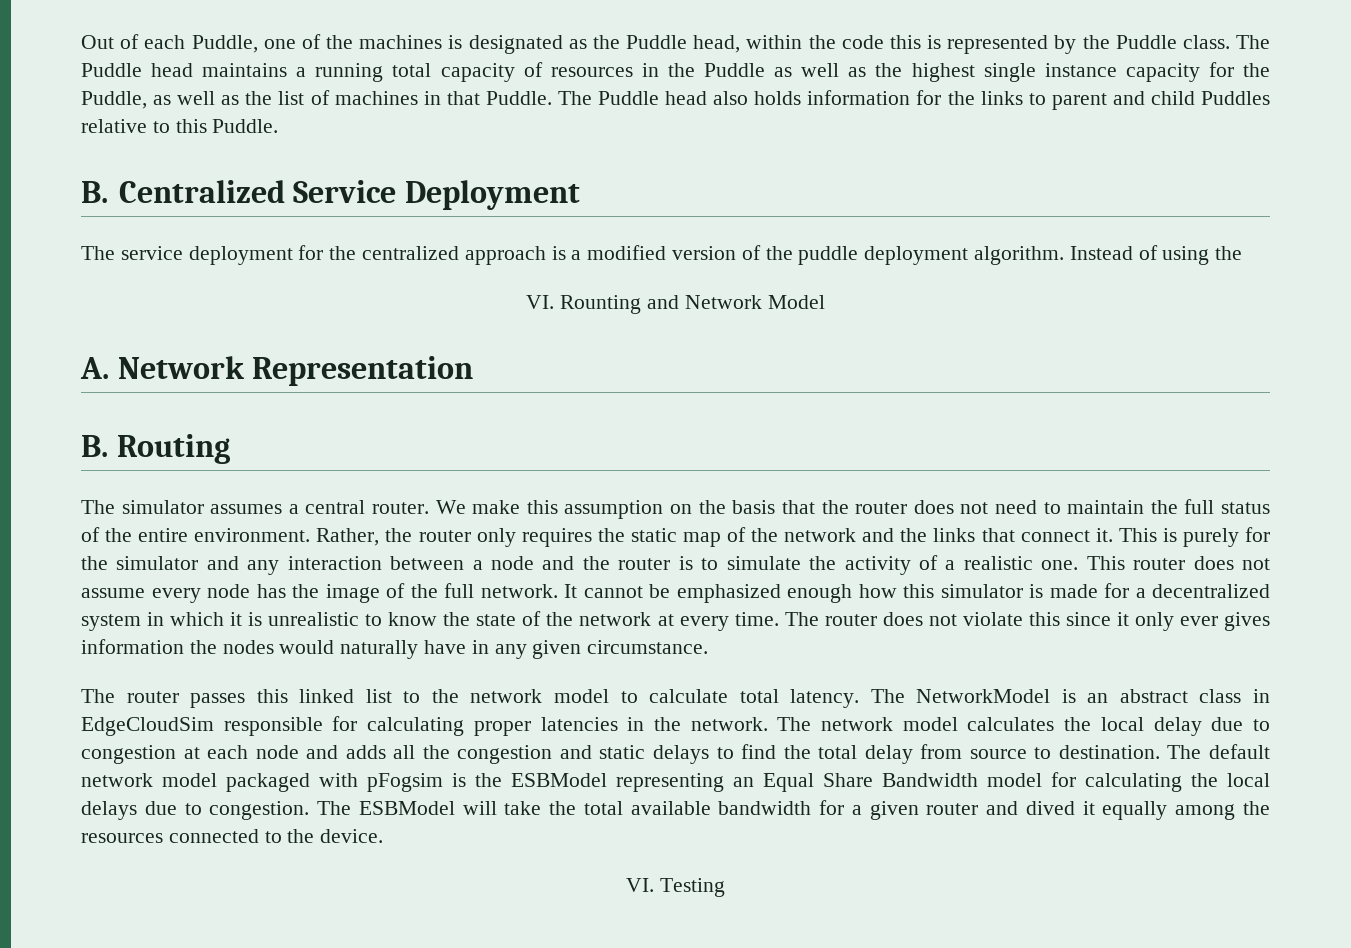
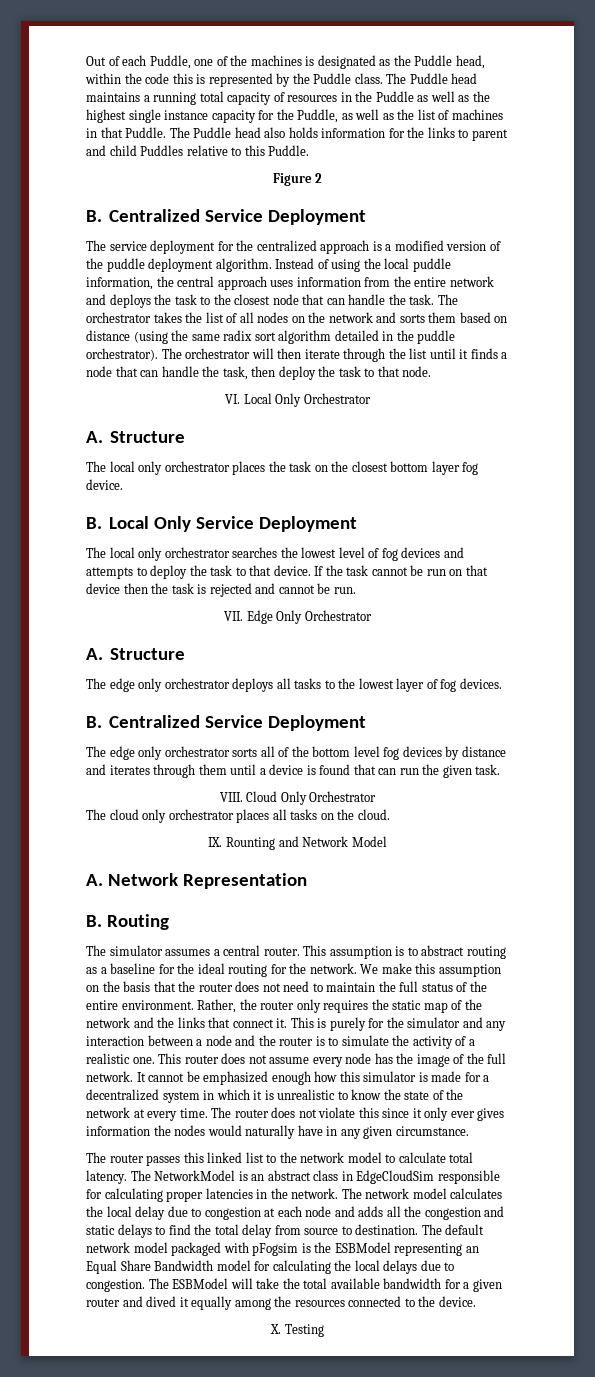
(279, 126) none -> [272,173,323,186] // Figure 2
[526,295,555,309] // VI. -> [384,258,451,272] [86,276,494,290] [86,294,458,308] [86,312,508,323] [86,330,456,344] [86,348,508,362] [86,366,432,380] [225,393,371,407] [86,431,185,443] [86,461,479,475] [86,479,123,490] [86,516,358,532] [86,547,464,561] [86,565,488,579] [86,583,356,597] [224,610,372,624] [86,648,185,660] [86,678,502,692] [86,715,367,731] [86,746,506,760] [86,764,501,778] [219,791,377,805] [86,809,390,823] [208,837,223,847] local puddle information, the central approach uses information from the entire network and deploys the task to the closest node that can handle the task. The orchestrator takes the list of all nodes on the network and sorts them based on distance (using the same radix sort algorithm detailed in the puddle orchestrator). The orchestrator will then iterate through the list until it finds a node that can handle the task, then deploy the task to that node. // VI. Local Only Orchestrator // A. Structure // The local only orchestrator places the task on the closest bottom layer fog device. // B. Local Only Service Deployment // The local only orchestrator searches the lowest level of fog devices and attempts to deploy the task to that device. If the task cannot be run on that device then the task is rejected and cannot be run. // VII. Edge Only Orchestrator // A. Structure // The edge only orchestrator deploys all tasks to the lowest layer of fog devices. // B. Centralized Service Deployment // The edge only orchestrator sorts all of the bottom level fog devices by distance and iterates through them until a device is found that can run the given task. // VIII. Cloud Only Orchestrator // The cloud only orchestrator places all tasks on the cloud. // IX.
(430, 508) none -> [303,945,506,959] [86,963,357,977] This assumption is to abstract routing as a baseline for the ideal routing for the network.
[626,878,655,892] VI. -> [270,1324,282,1334] X.

